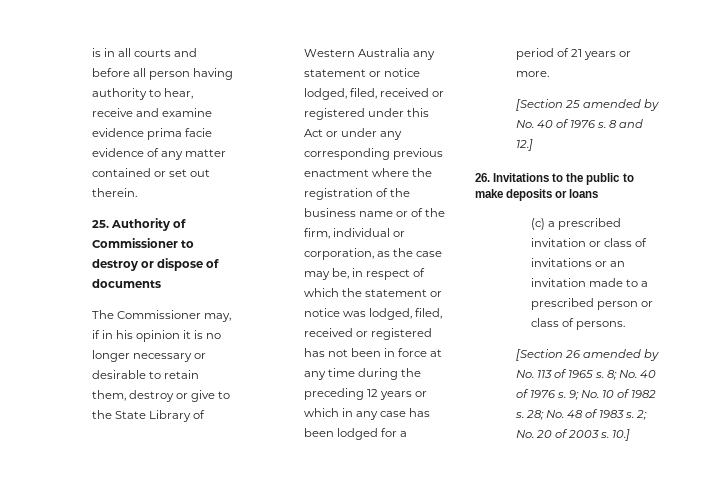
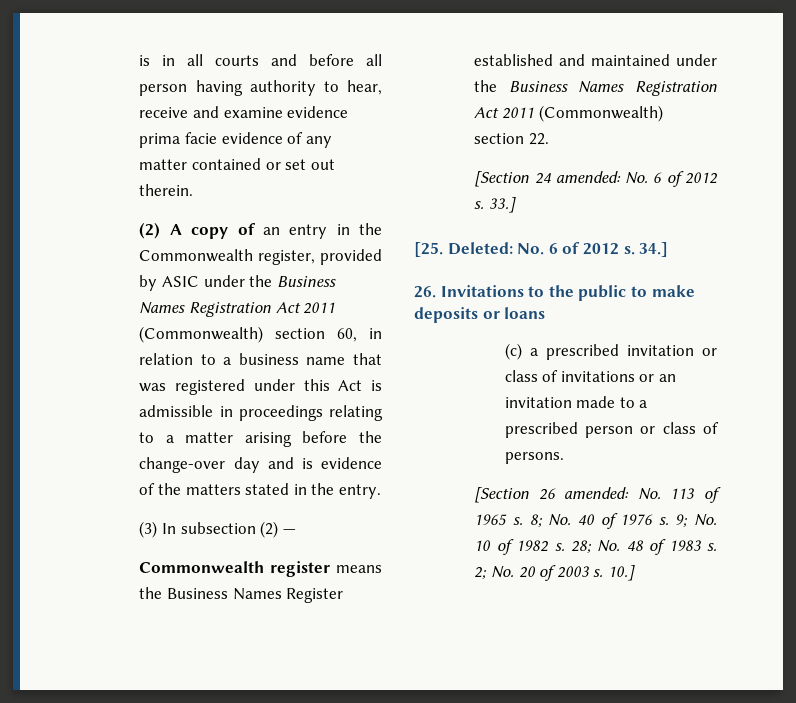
[91,218,186,231] [91,238,194,248] [91,258,220,271] [91,279,161,288] [91,310,231,322] [91,330,222,342] [91,350,206,362] [91,370,199,379] [91,390,231,402] [91,410,206,422] [303,48,435,60] [303,68,420,77] [303,88,445,100] [303,108,429,120] [303,128,403,140] [303,148,443,160] [303,168,432,177] [303,188,410,200] [303,208,446,217] [303,228,405,239] [303,248,443,260] [303,268,426,280] [303,288,443,297] [303,308,443,320] [303,328,432,340] [303,348,443,357] [303,368,422,380] [303,388,428,400] [303,408,431,420] [303,428,408,440] [515,48,632,60] [515,71,549,77] [515,99,660,111] [515,119,644,128] [515,139,533,151] 25. Authority of Commissioner to destroy or dispose of documents // The Commissioner may, if in his opinion it is no longer necessary or desirable to retain them, destroy or give to the State Library of Western Australia any statement or notice lodged, filed, received or registered under this Act or under any corresponding previous enactment where the registration of the business name or of the firm, individual or corporation, as the case may be, in respect of which the statement or notice was lodged, filed, received or registered has not been in force at any time during the preceding 12 years or which in any case has been lodged for a period of 21 years or more. // [Section 25 amended by No. 40 of 1976 s. 8 and 12.] -> [139,222,382,239] [139,249,382,265] [139,275,336,291] [139,302,336,317] [139,326,382,343] [139,353,382,365] [139,379,382,395] [139,405,383,421] [139,431,382,447] [139,457,382,473] [139,483,382,499] [139,521,296,538] [139,561,382,577] [139,587,344,603] [474,54,717,66] [474,80,717,96] [474,105,663,122] [474,133,550,145] [474,171,717,187] [474,197,517,213] [414,242,669,257] (2) A copy of an entry in the Commonwealth register, provided by ASIC under the Business Names Registration Act 2011 (Commonwealth) section 60, in relation to a business name that was registered under this Act is admissible in proceedings relating to a matter arising before the change-over day and is evidence of the matters stated in the entry. // (3) In subsection (2) — // Commonwealth register means the Business Names Register established and maintained under the Business Names Registration Act 2011 (Commonwealth) section 22. // [Section 24 amended: No. 6 of 2012 s. 33.] // [25. Deleted: No. 6 of 2012 s. 34.]
[582,349,660,361] amended by -> [564,487,630,499] amended:

